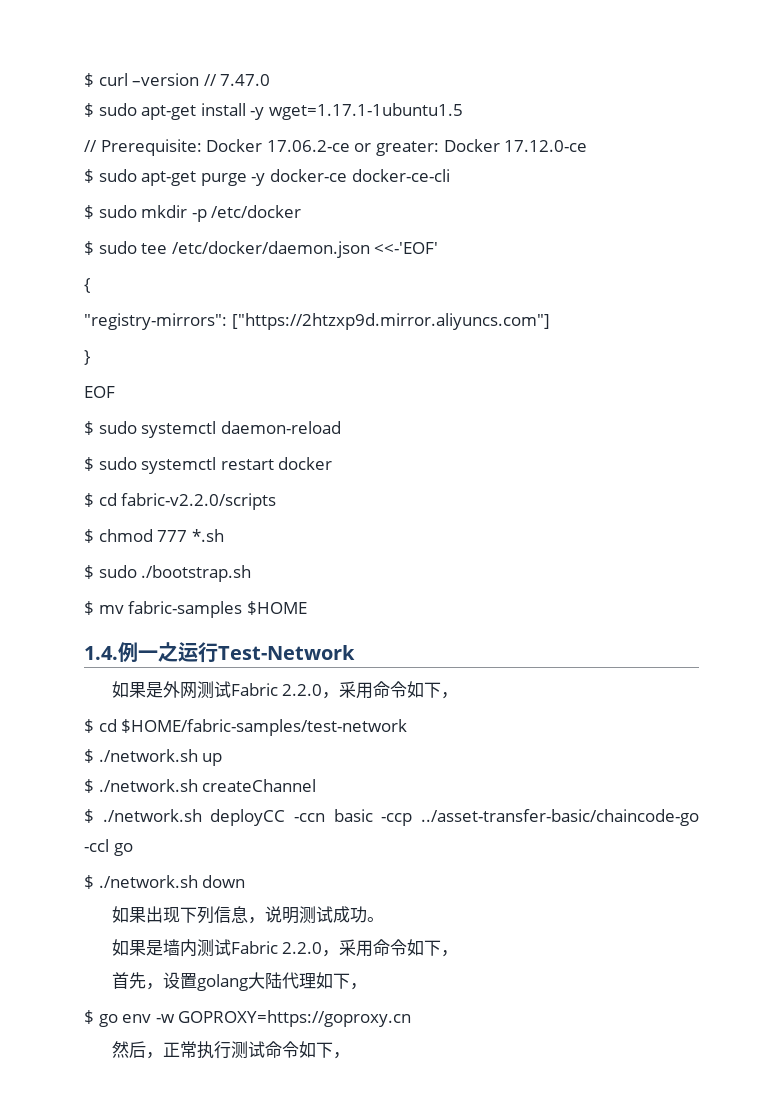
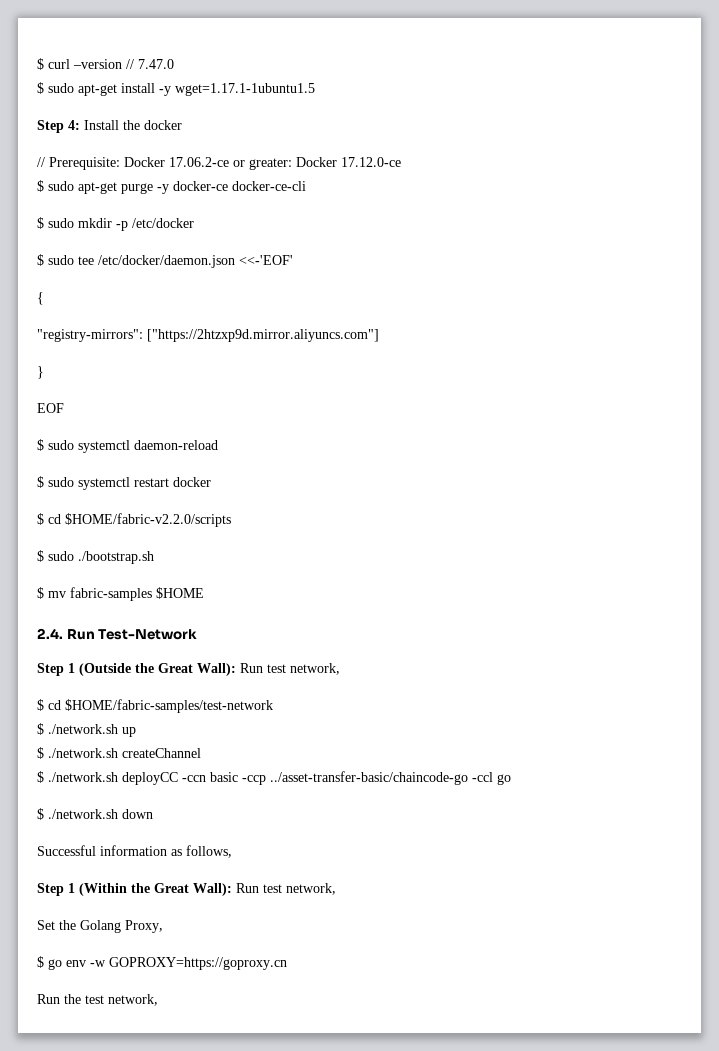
(463, 111) none -> [37,120,182,133] // Step 4: Install the docker
[121,493,277,510] [84,529,224,543] fabric-v2.2.0/scripts // $ chmod 777 *.sh -> [65,513,231,527] $HOME/fabric-v2.2.0/scripts
[84,642,355,663] [111,681,459,699] 1.4.例一之运行Test-Network // 如果是外网测试Fabric 2.2.0，采用命令如下， -> [37,628,198,640] [37,663,340,676] 2.4. Run Test-Network // Step 1 (Outside the Great Wall): Run test network,
[111,906,384,924] [111,939,459,957] [111,972,367,991] 如果出现下列信息，说明测试成功。 // 如果是墙内测试Fabric 2.2.0，采用命令如下， // 首先，设置golang大陆代理如下， -> [37,845,232,858] [37,883,336,896] [37,920,163,933] Successful information as follows, // Step 1 (Within the Great Wall): Run test network, // Set the Golang Proxy,
[111,1041,350,1059] 然后，正常执行测试命令如下， -> [37,994,158,1006] Run the test network,

